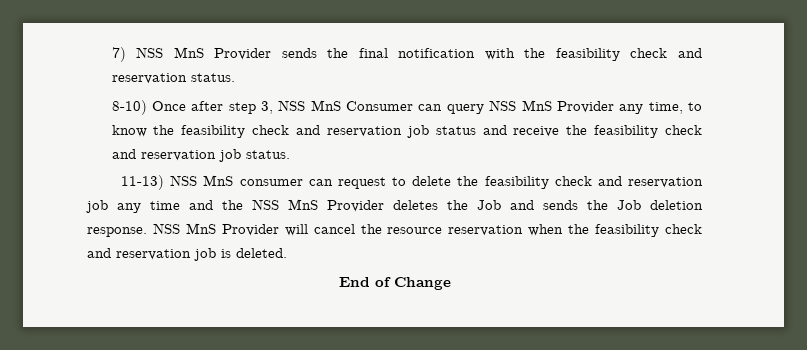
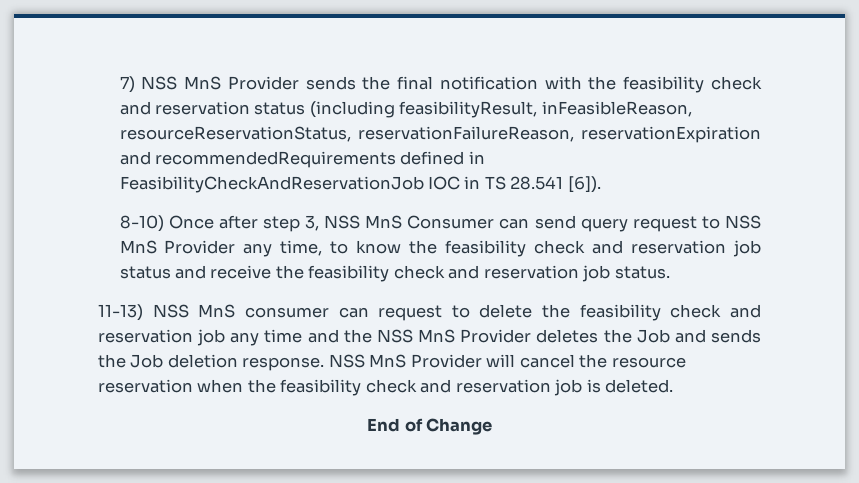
[190,73,235,82] status. -> [254,101,692,118] [119,126,761,143] [119,151,485,168] [119,176,601,193] status (including feasibilityResult, inFeasibleReason, resourceReservationStatus, reservationFailureReason, reservationExpiration and recommendedRequirements defined in FeasibilityCheckAndReservationJob IOC in TS 28.541 [6]).
[446,104,484,114] query -> [534,215,720,232] send query request to

